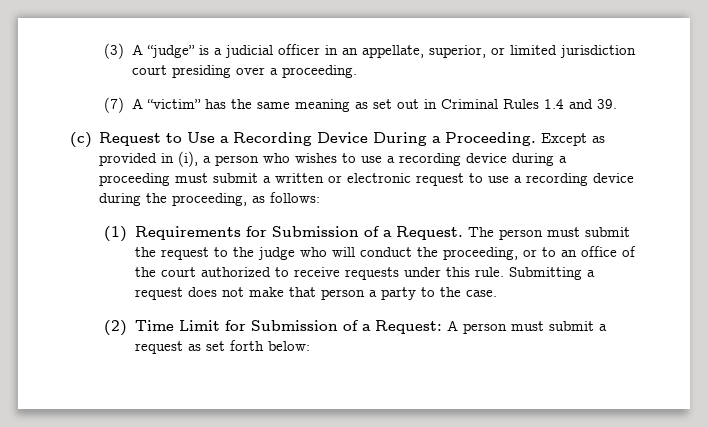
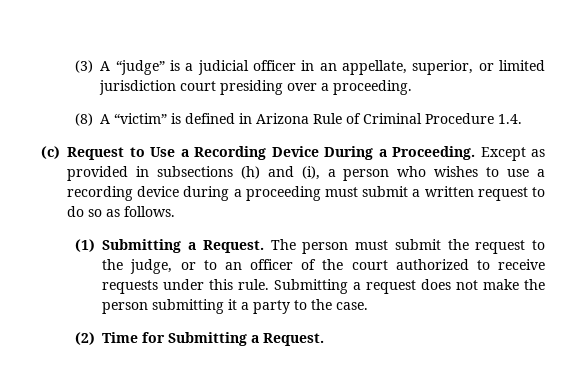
[104,97,125,113] (7) -> [75,113,94,126] (8)
[204,99,617,112] has the same meaning as set out in Criminal Rules 1.4 and 39. -> [171,113,523,124] is defined in Arizona Rule of Criminal Procedure 1.4.
(175, 158) none -> [156,166,294,179] subsections (h) and
[328,173,635,186] [99,192,321,206] [104,226,380,242] or electronic request to use a recording device during the proceeding, as follows: // (1) Requirements for Submission of -> [477,187,545,201] [67,206,175,217] [75,239,182,253] request to do so as follows. // (1) Submitting
[257,247,518,260] judge who will conduct the proceeding, -> [130,259,173,274] judge,
[580,246,617,257] office -> [250,259,294,270] officer
[288,287,365,300] that person -> [524,279,546,290] [102,299,238,314] the person submitting it
[178,320,607,334] [134,340,310,354] Limit for Submission of a Request: A person must submit a request as set forth below: -> [142,332,325,346] for Submitting a Request.

